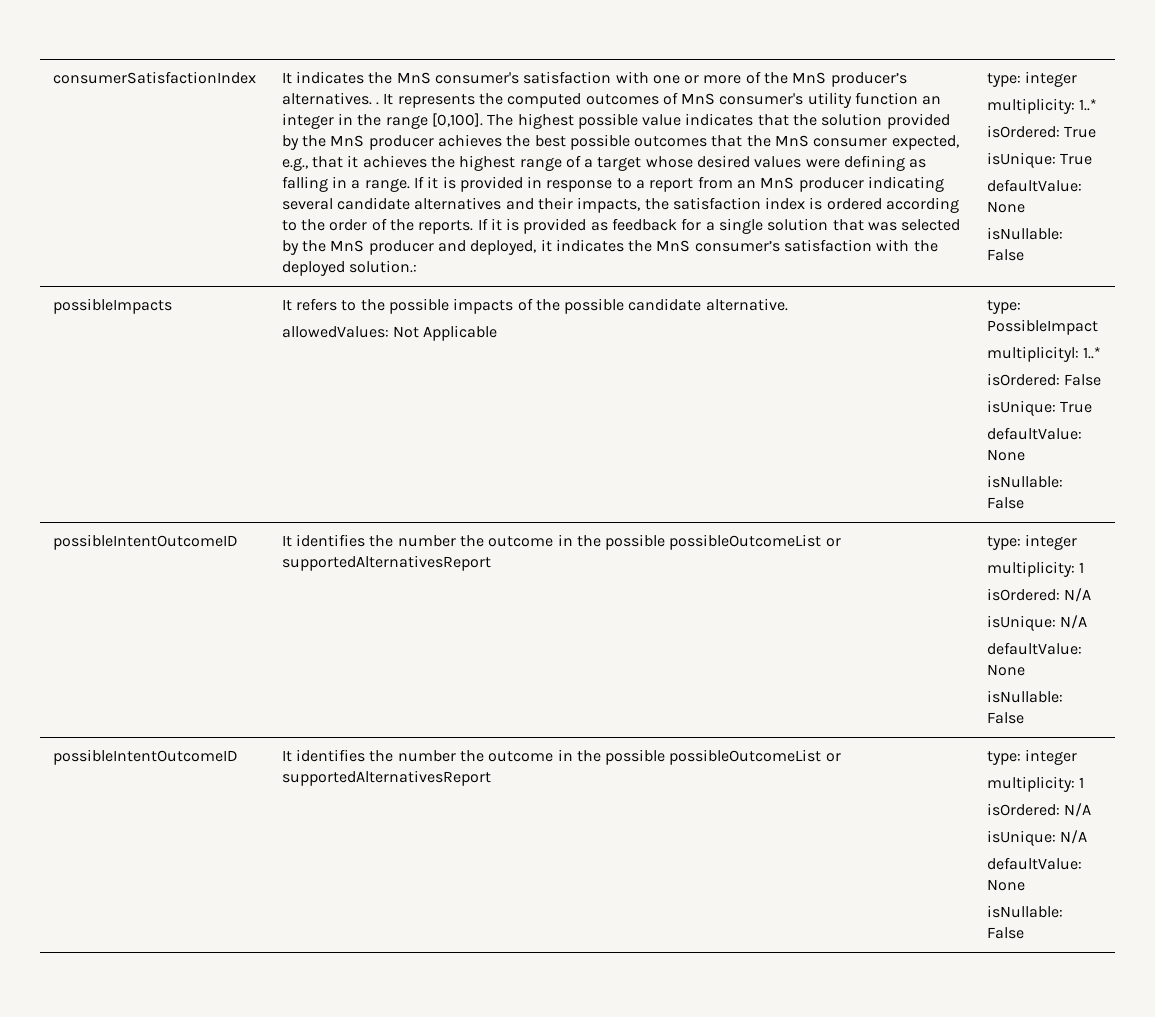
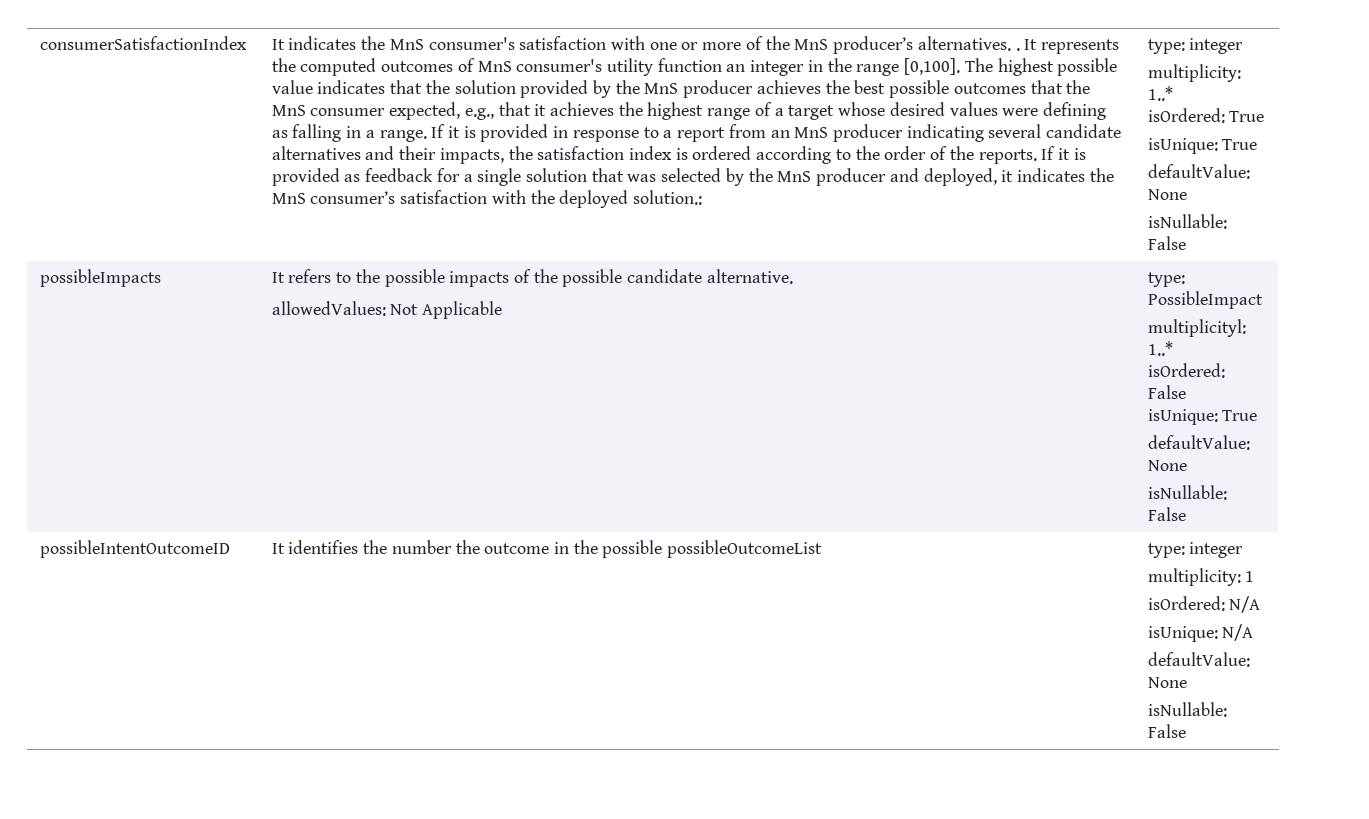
[825,538,841,547] [281,555,491,571] or supportedAlternativesReport -> (823, 549) none
[52,749,238,765] [281,749,841,765] [281,770,491,786] [986,749,1077,765] [986,776,1084,792] [986,803,1091,817] [986,830,1087,846] [986,857,1082,870] [986,879,1025,891] [986,905,1063,918] [986,927,1024,939] // possibleIntentOutcomeID | It identifies the number the outcome in the possible possibleOutcomeList or supportedAlternativesReport | type: integer // multiplicity: 1 // isOrdered: N/A // isUnique: N/A // defaultValue: None // isNullable: False -> (1186, 731) none

